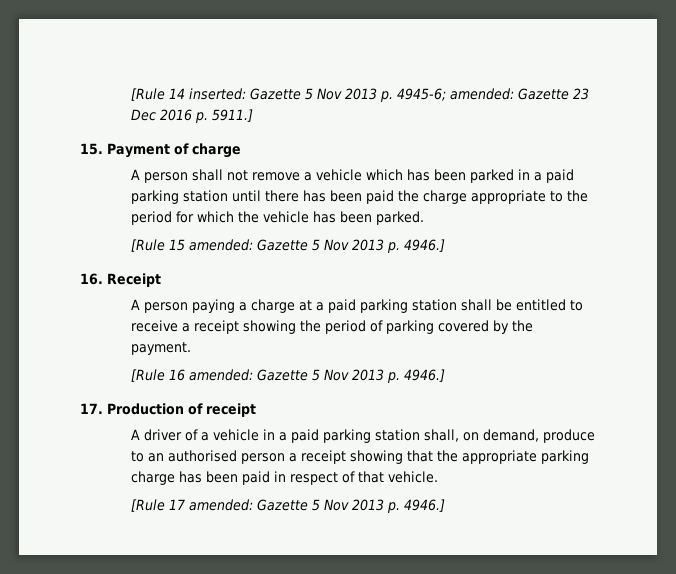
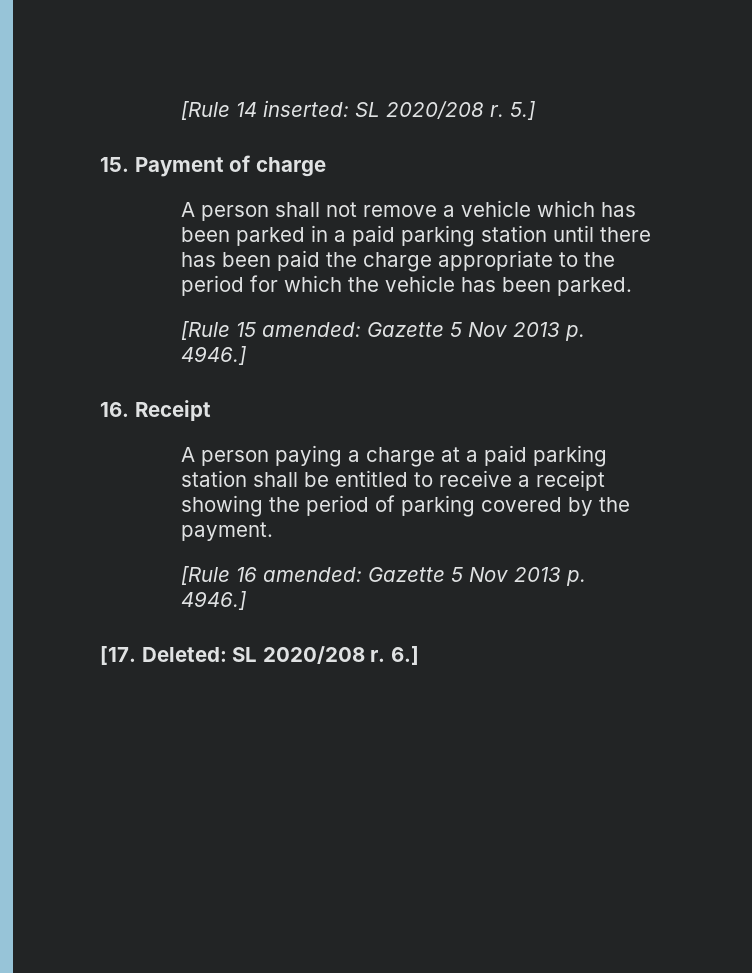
[249,88,589,102] [130,109,253,123] Gazette 5 Nov 2013 p. 4945-6; amended: Gazette 23 Dec 2016 p. 5911.] -> [355,101,536,120] SL 2020/208 r. 5.]
[80,403,256,417] [130,429,595,443] [130,450,589,464] [130,471,438,485] [130,499,445,513] 17. Production of receipt // A driver of a vehicle in a paid parking station shall, on demand, produce to an authorised person a receipt showing that the appropriate parking charge has been paid in respect of that vehicle. // [Rule 17 amended: Gazette 5 Nov 2013 p. 4946.] -> [100,646,419,665] [17. Deleted: SL 2020/208 r. 6.]

